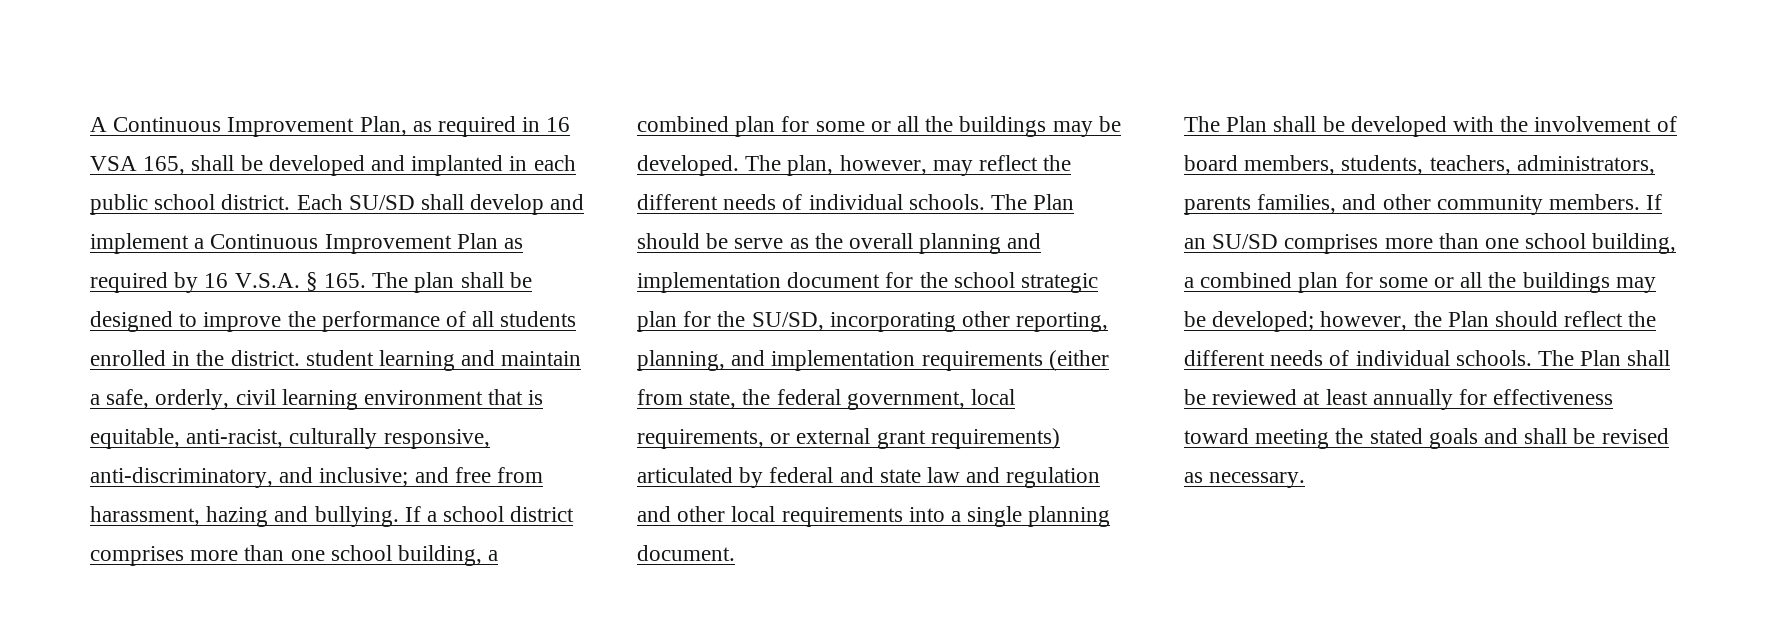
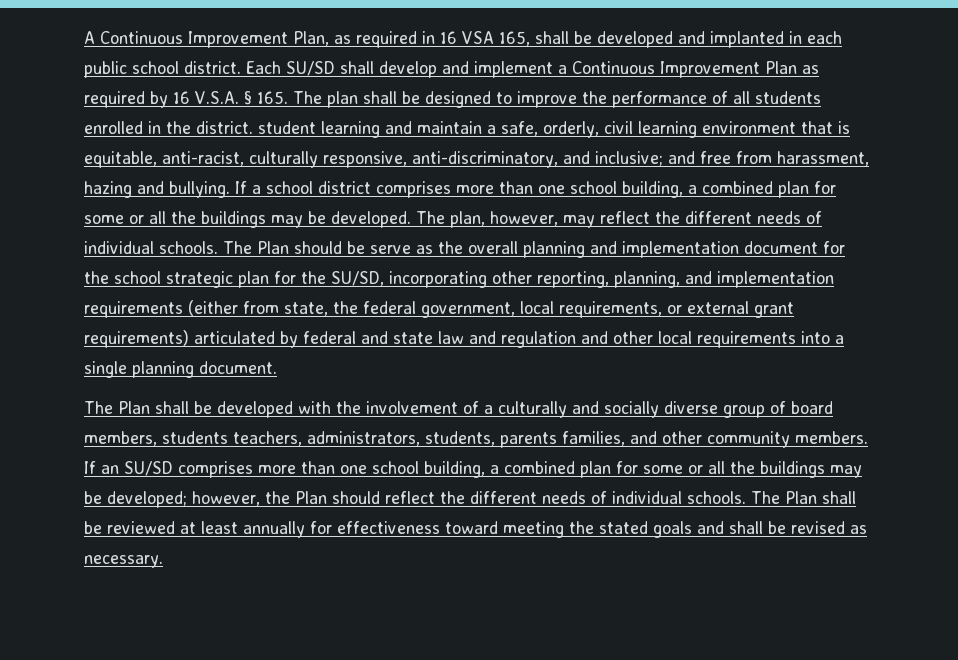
(1677, 124) none -> [484,401,786,418] a culturally and socially diverse group of
[1341,155,1424,175] students, -> [162,431,228,444] students
(1655, 165) none -> [425,431,495,446] students,

